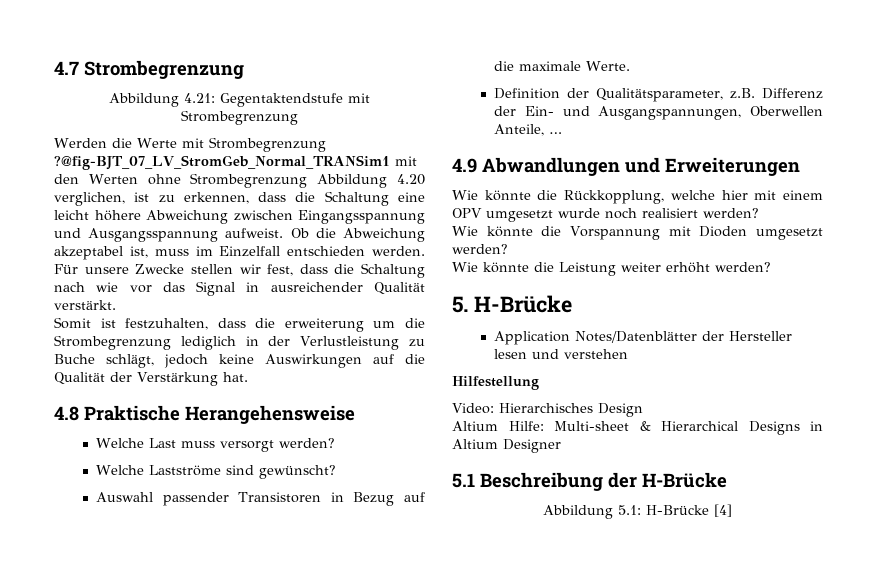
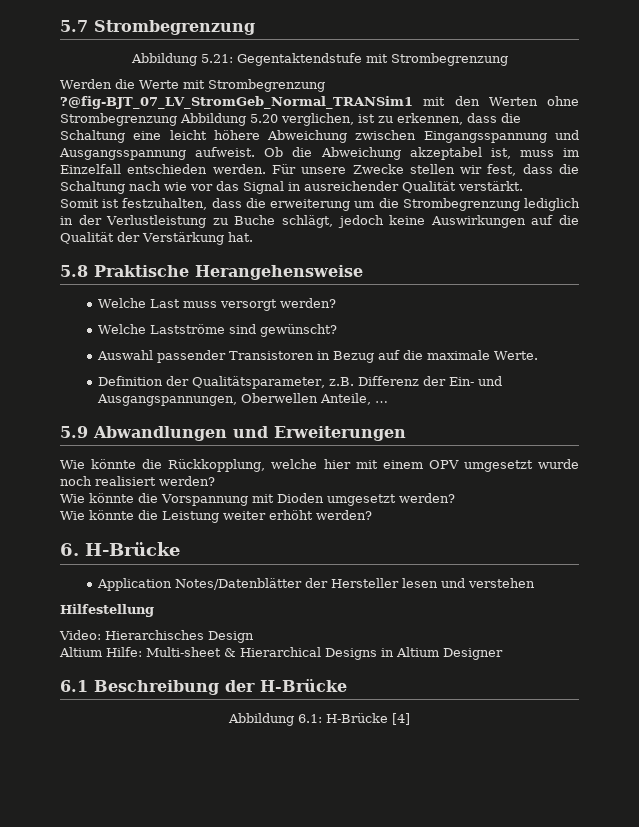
[54,61,79,75] 4.7 -> [60,20,88,32] 5.7
[184,93,215,103] 4.21: -> [200,54,233,63] 5.21:
[397,174,425,185] 4.20 -> [250,114,278,123] 5.20
[54,406,79,421] 4.8 -> [60,265,88,277] 5.8
[452,158,477,173] 4.9 -> [60,426,88,438] 5.9
[452,296,468,313] 5. -> [60,543,79,556] 6.
[452,473,475,488] 5.1 -> [60,680,88,692] 6.1
[618,505,641,515] 5.1: -> [298,714,322,723] 6.1:

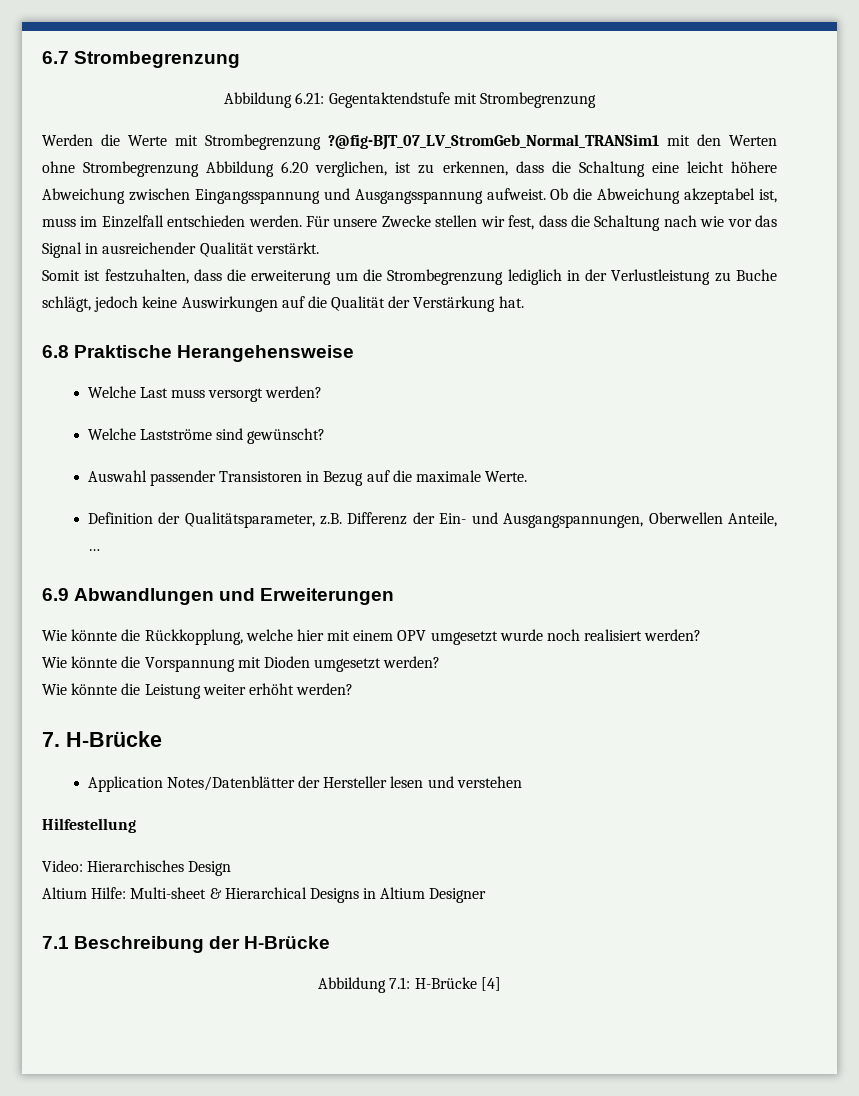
[60,20,88,32] 5.7 -> [42,51,69,64] 6.7
[200,54,233,63] 5.21: -> [295,92,325,104] 6.21:
[250,114,278,123] 5.20 -> [281,161,309,173] 6.20
[60,265,88,277] 5.8 -> [42,345,69,358] 6.8
[60,426,88,438] 5.9 -> [42,588,69,601] 6.9
[60,543,79,556] 6. -> [42,732,60,747] 7.
[60,680,88,692] 6.1 -> [42,936,69,949] 7.1
[298,714,322,723] 6.1: -> [389,977,411,989] 7.1:

